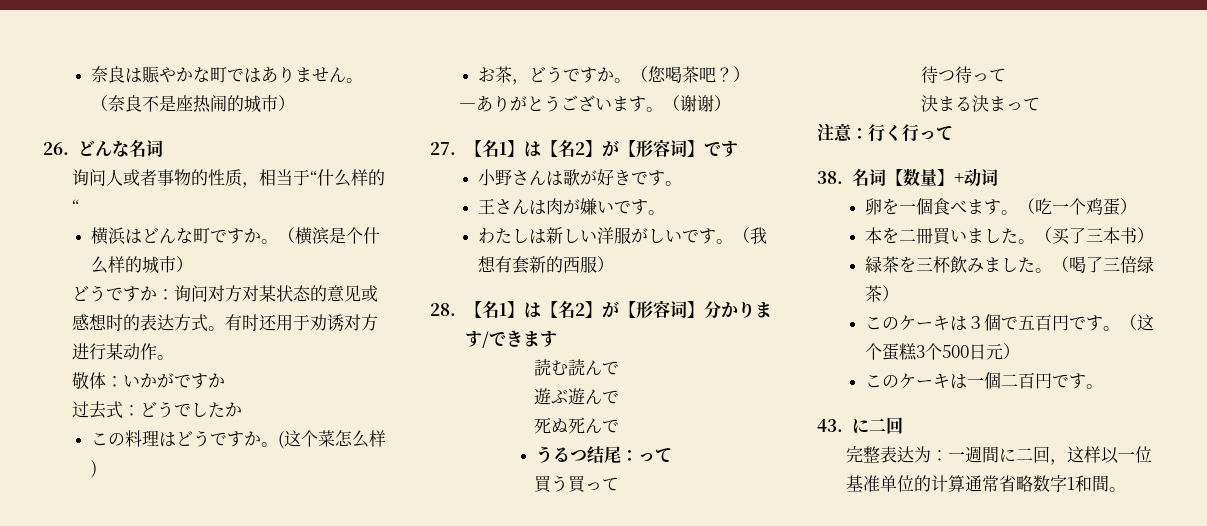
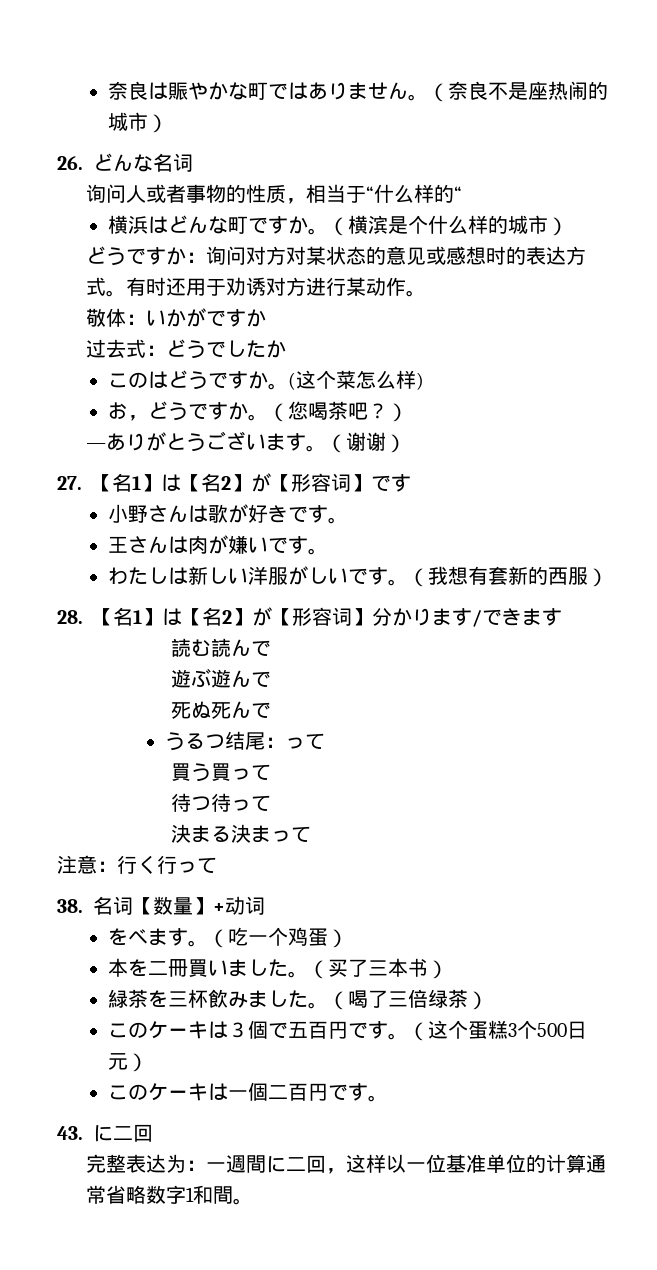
[124,430,159,447] 料理 -> (148, 380) none
[494,66,512,83] 茶 -> (128, 411) none
[864,198,950,215] 卵を一個食 -> [107,928,128,946] を

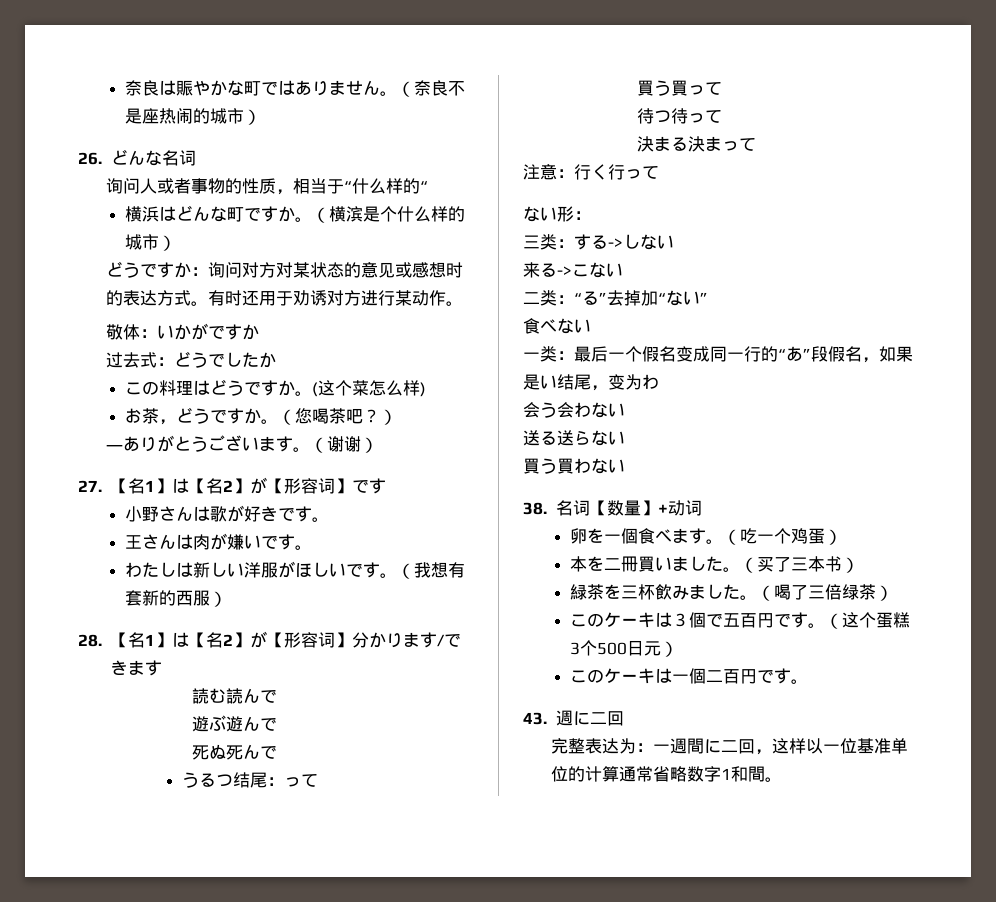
(148, 380) none -> [159,380,194,396] 料理
(128, 411) none -> [142,408,160,424] 茶
(308, 575) none -> [295,562,313,578] ほ
(217, 865) none -> [523,206,591,222] [523,234,674,250] [523,262,623,278] [523,290,708,306] [523,318,591,334] [523,346,913,363] [523,374,659,391] [523,402,625,418] [523,430,625,446] [523,458,625,474] // ない形： // 三类：する->しない // 来る->こない // 二类：“る”去掉加“ない” // 食べない // 一类：最后一个假名变成同一行的“あ”段假名，如果是い结尾，变为わ // 会う会わない // 送る送らない // 買う買わない
[107,928,128,946] を -> [570,528,656,544] 卵を一個食
(83, 1133) none -> [555,710,573,726] 週

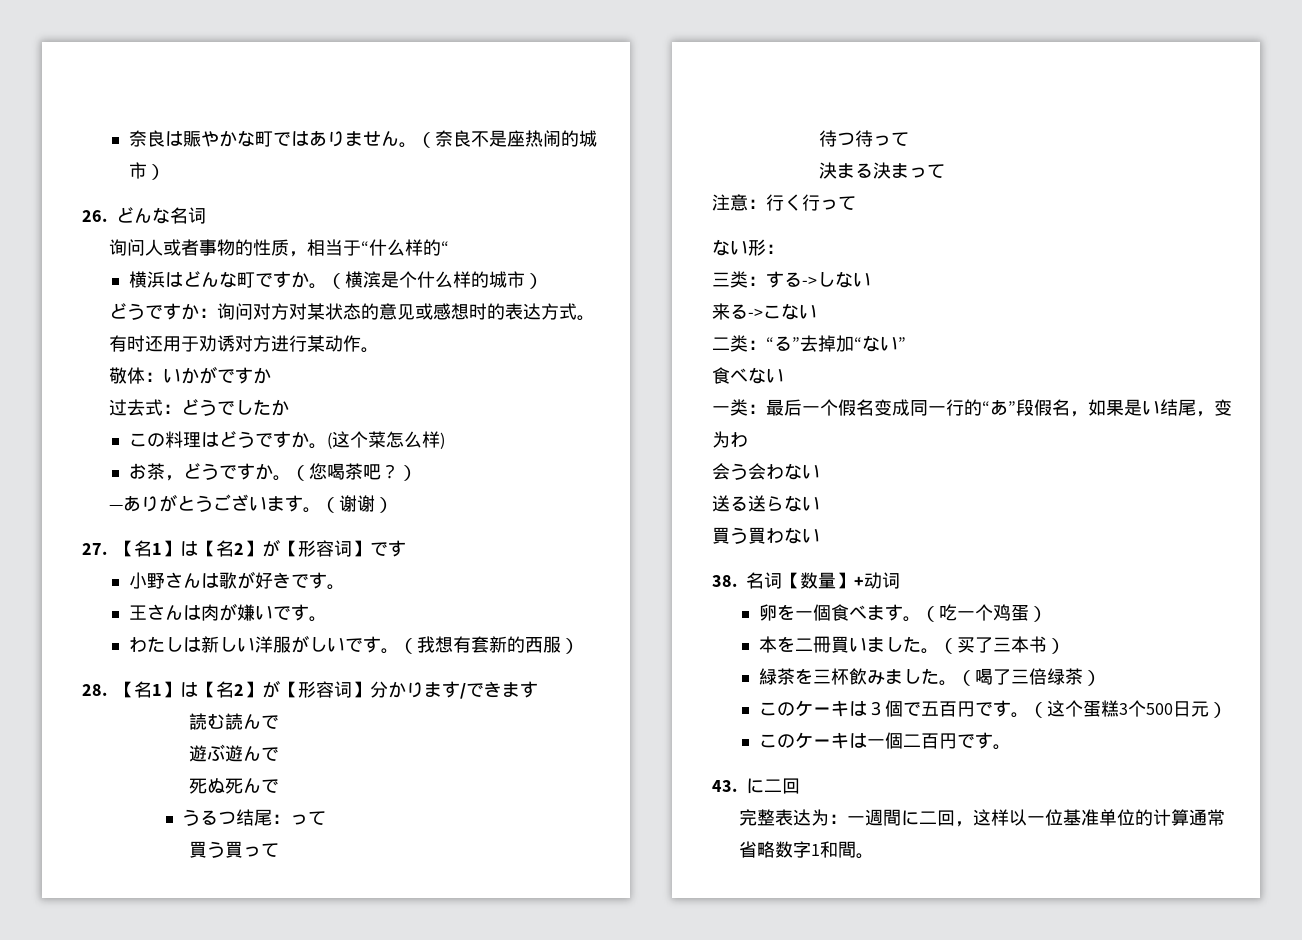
[295,562,313,578] ほ -> (309, 644) none
[555,710,573,726] 週 -> (737, 786) none

